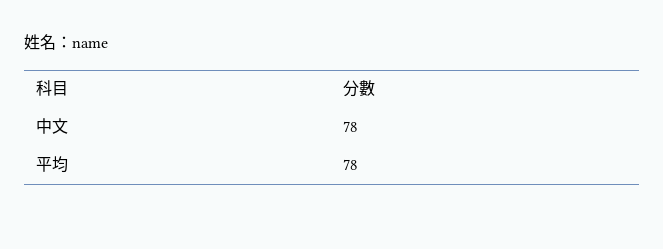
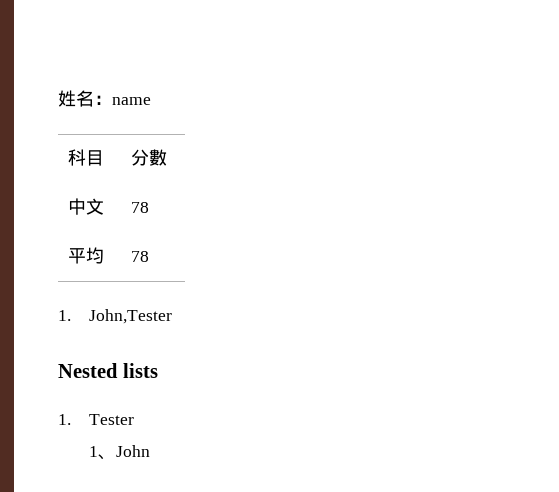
(357, 164) none -> [58,309,172,324] [58,363,158,378] [58,414,134,425] [88,445,150,460] // 1. John,Tester // Nested lists // 1. Tester // 1、John

